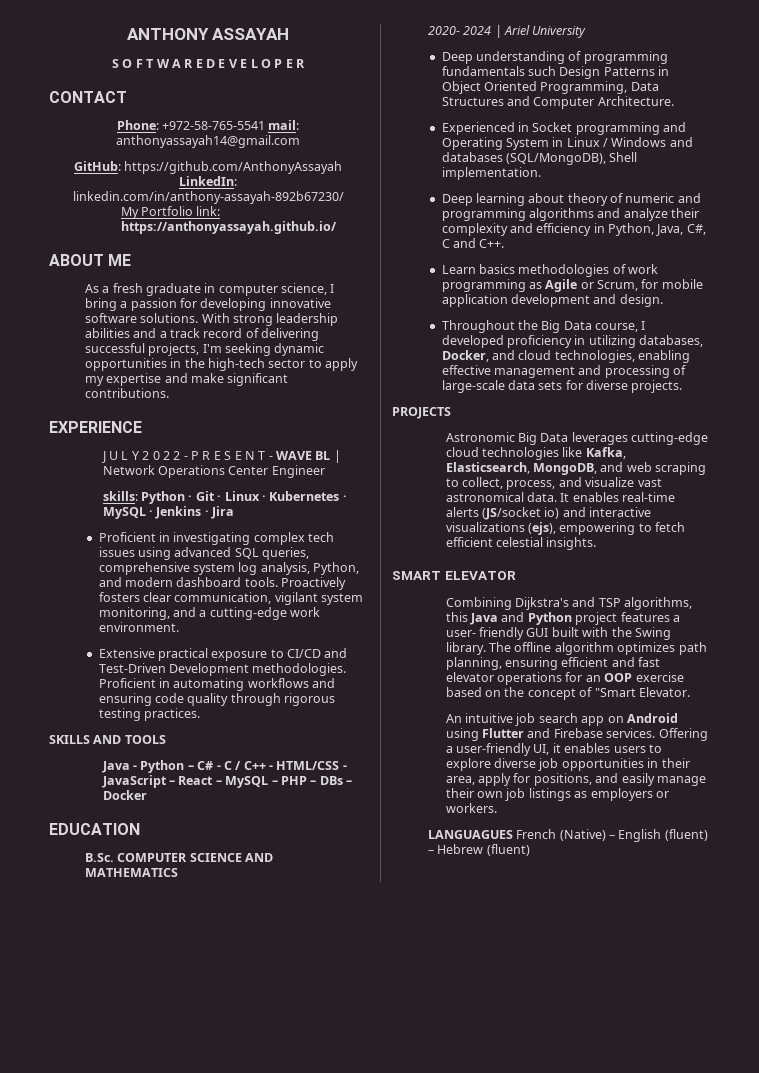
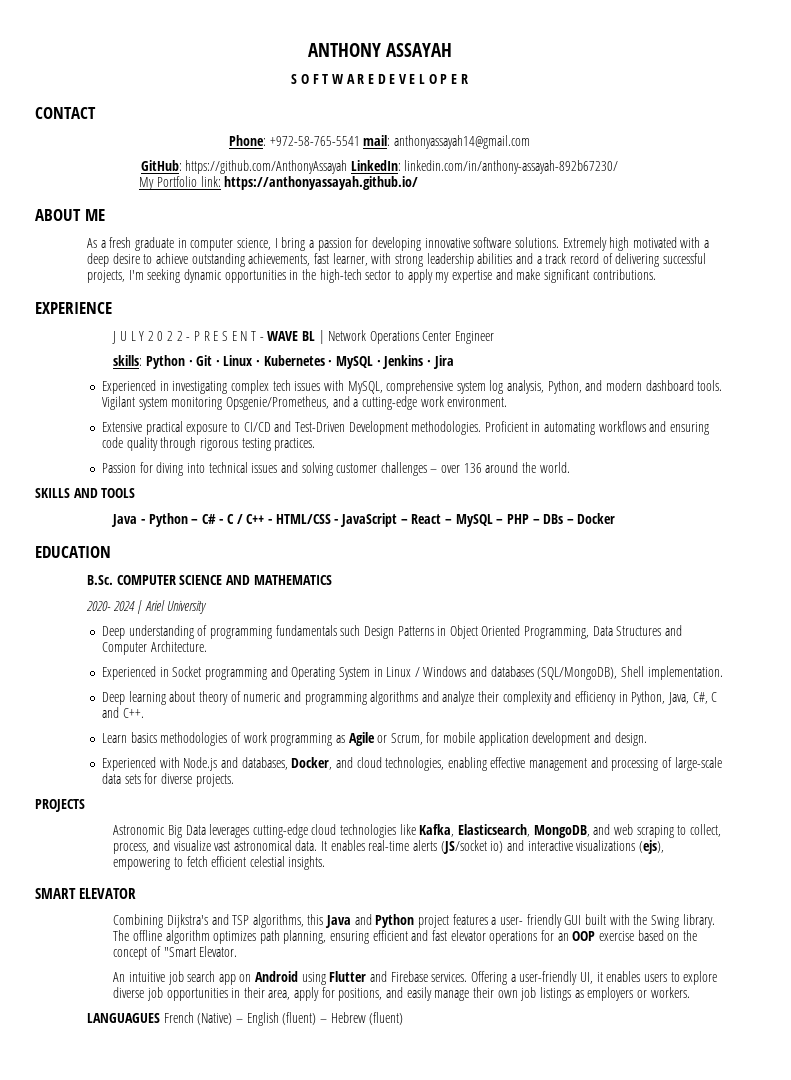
[201,313,230,323] With -> [562,237,710,251] [87,253,392,267] Extremely high motivated with a deep desire to achieve outstanding achievements, fast learner, with
[98,532,156,542] Proficient -> [102,380,157,394] Experienced
[137,547,310,560] using advanced SQL queries, -> [323,380,383,394] with MySQL,
[281,577,347,590] [98,592,364,605] [98,607,170,620] Proactively fosters clear communication, vigilant system monitoring, -> [102,396,329,410] Vigilant system monitoring Opsgenie/Prometheus,
(200, 714) none -> [102,462,570,476] // Passion for diving into technical issues and solving customer challenges – over 136 around the world.
[441,320,646,333] [441,335,636,348] Throughout the Big Data course, I developed proficiency in utilizing -> [102,757,238,771] Experienced with Node.js and

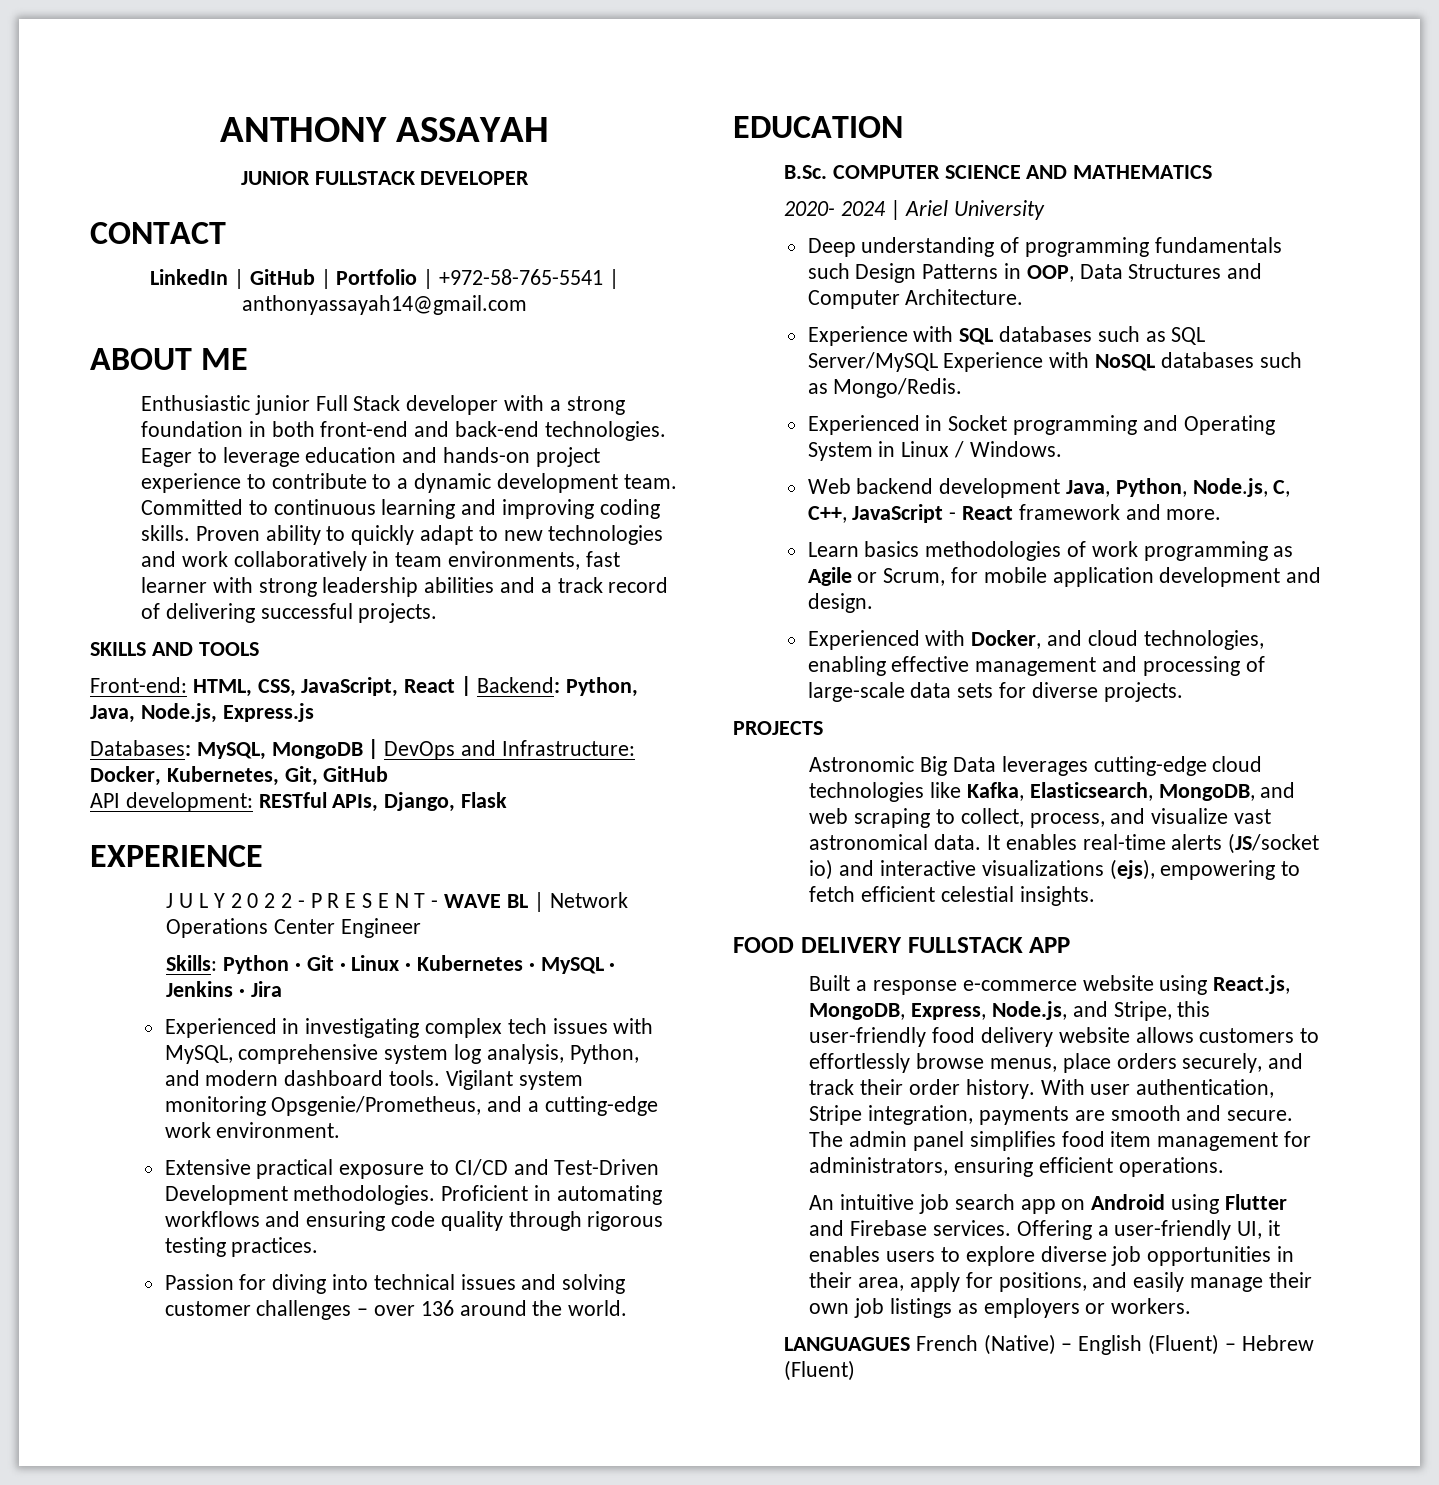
[291,74,468,84] [35,107,96,119] [229,135,530,149] [140,160,619,174] [139,176,419,190] [35,209,105,221] [87,237,710,251] [87,253,368,267] S O F T W A R E D E V E L O P E R // CONTACT // Phone: +972-58-765-5541 mail: anthonyassayah14@gmail.com // GitHub: https://github.com/AnthonyAssayah LinkedIn: linkedin.com/in/anthony-assayah-892b67230/ // My Portfolio link: https://anthonyassayah.github.io/ // ABOUT ME // As a fresh graduate in computer science, I bring a passion for developing innovative software solutions. Extremely high motivated with a deep desire to achieve outstanding achievements, fast learner, -> [240,171,530,185] [90,222,226,244] [150,269,619,289] [242,295,527,315] [90,348,249,370] [140,395,625,415] [140,421,666,441] [140,447,600,467] [140,473,677,493] [140,499,660,519] [140,525,664,545] [140,551,620,571] [140,577,207,593] JUNIOR FULLSTACK DEVELOPER // CONTACT // LinkedIn | GitHub | Portfolio | +972-58-765-5541 | anthonyassayah14@gmail.com // ABOUT ME // Enthusiastic junior Full Stack developer with a strong foundation in both front-end and back-end technologies. Eager to leverage education and hands-on project experience to contribute to a dynamic development team. Committed to continuous learning and improving coding skills. Proven ability to quickly adapt to new technologies and work collaboratively in team environments, fast learner
[87,269,656,283] projects, I'm seeking dynamic opportunities in the high-tech sector to apply my expertise and make significant contributions. -> [358,603,438,623] [90,642,259,656] [90,676,638,697] [90,703,314,723] [90,739,635,760] [90,766,389,786] [90,792,508,812] projects. // SKILLS AND TOOLS // Front-end: HTML, CSS, JavaScript, React | Backend: Python, Java, Node.js, Express.js // Databases: MySQL, MongoDB | DevOps and Infrastructure: Docker, Kubernetes, Git, GitHub // API development: RESTful APIs, Django, Flask
[113,355,143,366] skills: -> [166,955,218,971] Skills:
[35,488,136,498] [111,513,616,527] // SKILLS AND TOOLS // Java - Python – C# - C / C++ - HTML/CSS - JavaScript – React – MySQL – PHP – DBs – Docker -> (628, 1308) none
[449,625,590,639] Object Oriented Programming, -> [1026,265,1074,282] OOP,
(207, 646) none -> [807,326,1206,346] [807,352,1302,372] [807,378,963,398] // Experience with SQL databases such as SQL Server/MySQL Experience with NoSQL databases such as Mongo/Redis.
[423,666,723,680] [102,691,718,705] [102,707,144,718] Windows and databases (SQL/MongoDB), Shell implementation. // Deep learning about theory of numeric and programming algorithms and analyze their complexity and efficiency in Python, Java, C#, C and C++. -> [969,441,1062,457] [807,478,1291,498] [807,504,1222,523] Windows. // Web backend development Java, Python, Node.js, C, C++, JavaScript - React framework and more.
[183,757,288,771] Node.js and databases, -> (966, 638) none
[35,888,136,899] [113,914,715,928] [113,930,697,944] [113,946,238,960] SMART ELEVATOR // Combining Dijkstra's and TSP algorithms, this Java and Python project features a user- friendly GUI built with the Swing library. The offline algorithm optimizes path planning, ensuring efficient and fast elevator operations for an OOP exercise based on the concept of "Smart Elevator. -> [733,937,1071,953] [809,975,1291,995] [809,1001,1211,1021] [809,1027,1320,1047] [809,1053,1304,1073] [809,1079,1275,1099] [809,1105,1294,1125] [809,1131,1312,1151] [809,1157,1224,1177] FOOD DELIVERY FULLSTACK APP // Built a response e-commerce website using React.js, MongoDB, Express, Node.js, and Stripe, this user-friendly food delivery website allows customers to effortlessly browse menus, place orders securely, and track their order history. With user authentication, Stripe integration, payments are smooth and secure. The admin panel simplifies food item management for administrators, ensuring efficient operations.
[282,1012,317,1025] (fluent) -> [1147,1334,1219,1355] (Fluent)
[369,1012,404,1025] (fluent) -> [783,1360,855,1381] (Fluent)

